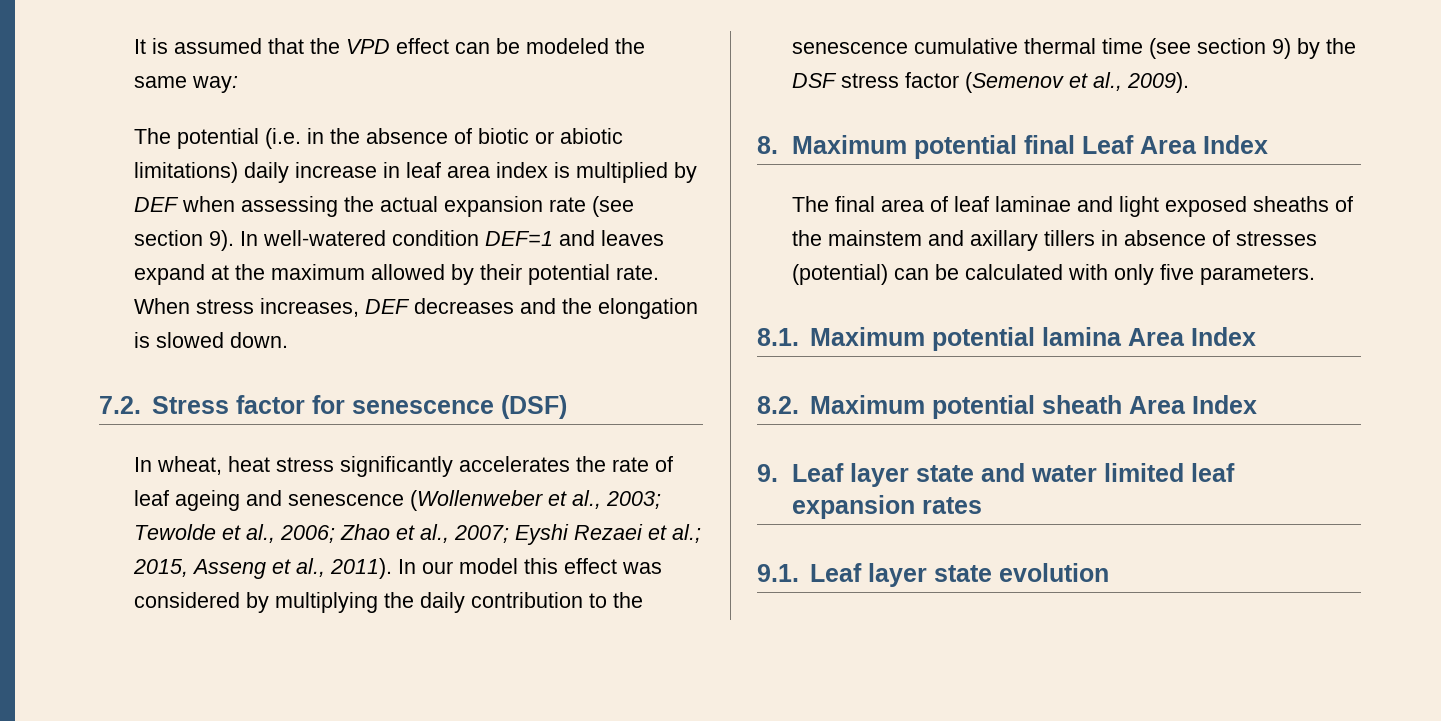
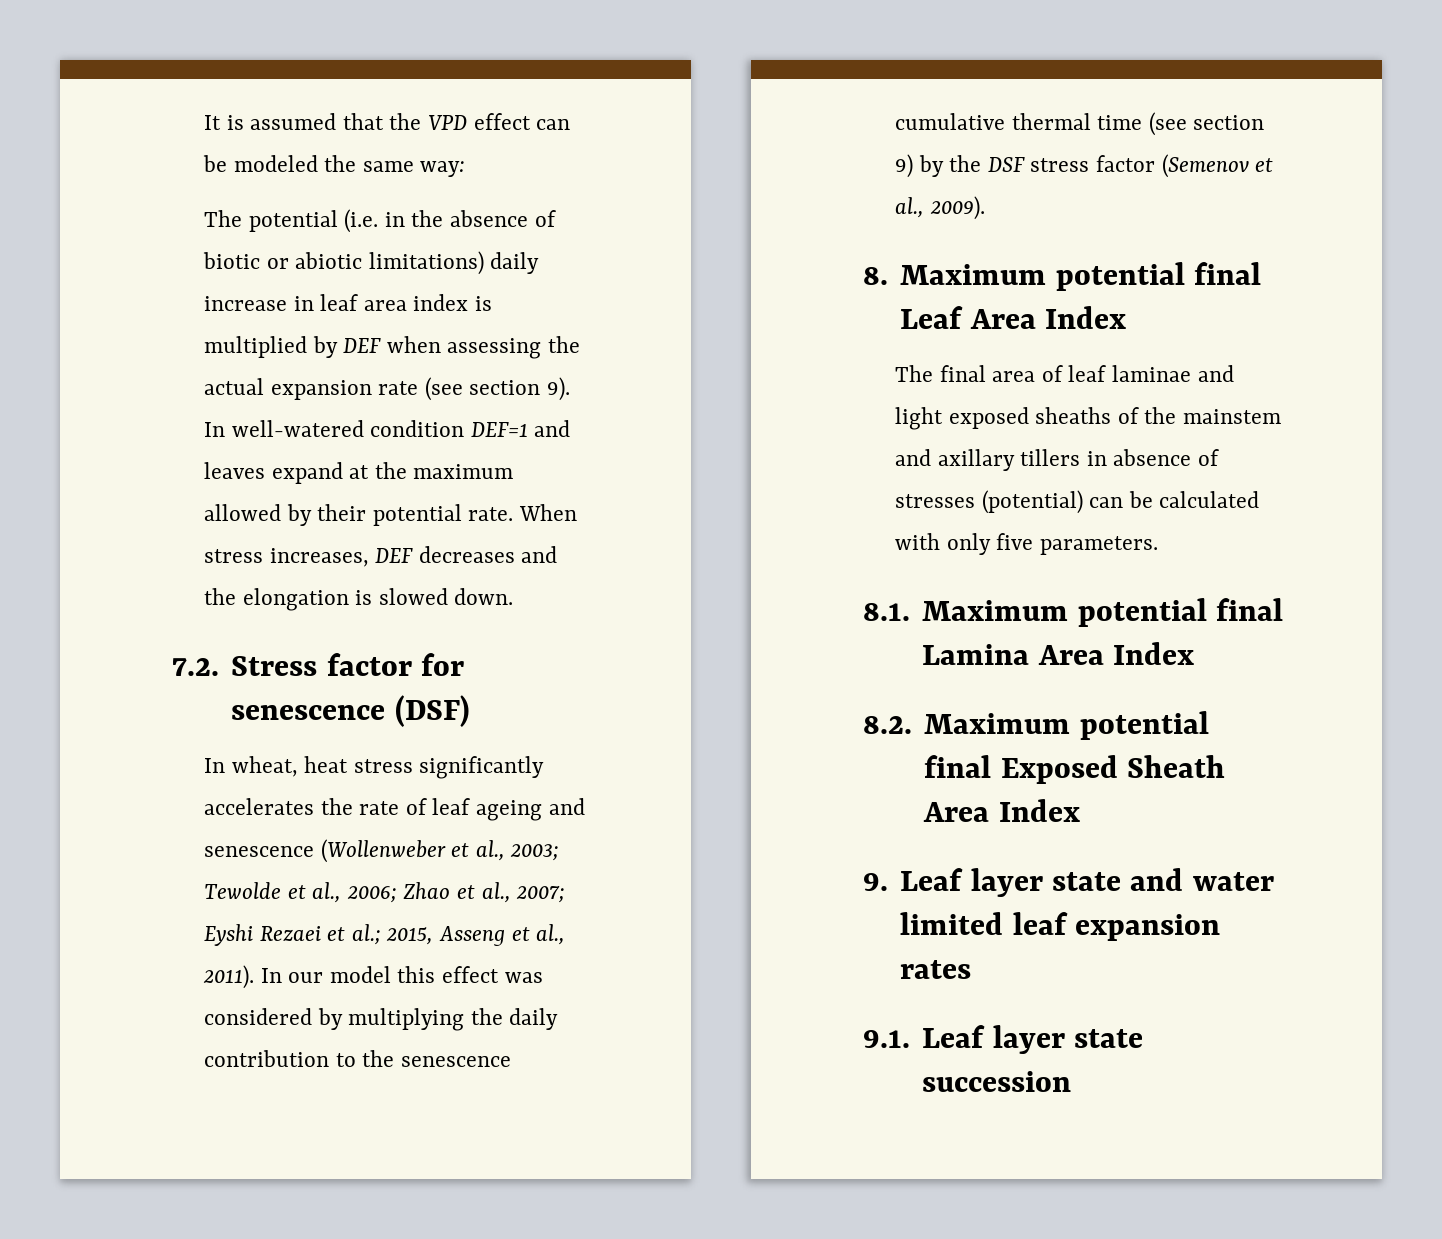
[1041,327,1122,346] lamina -> [1215,598,1283,621] [922,644,1030,665] final Lamina
[1041,395,1122,414] sheath -> [924,755,1225,784] final Exposed Sheath
[998,563,1109,582] evolution -> [922,1071,1072,1092] succession

